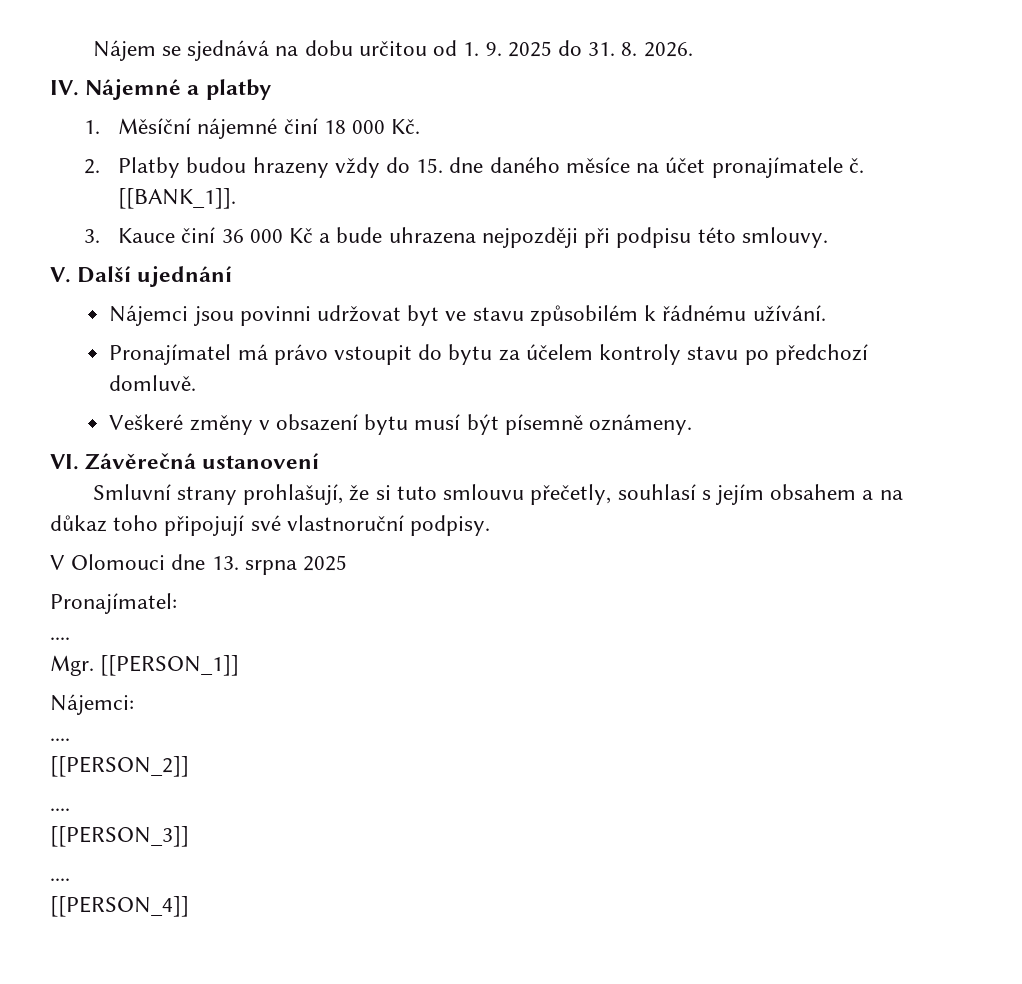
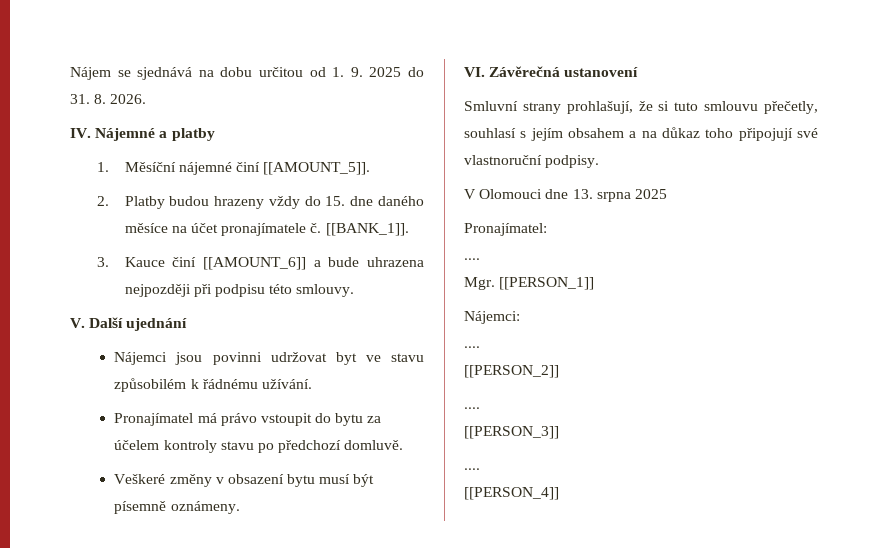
[323,119,421,134] 18 000 Kč. -> [263,162,371,175] [[AMOUNT_5]].
[221,228,314,243] 36 000 Kč -> [202,257,306,270] [[AMOUNT_6]]

